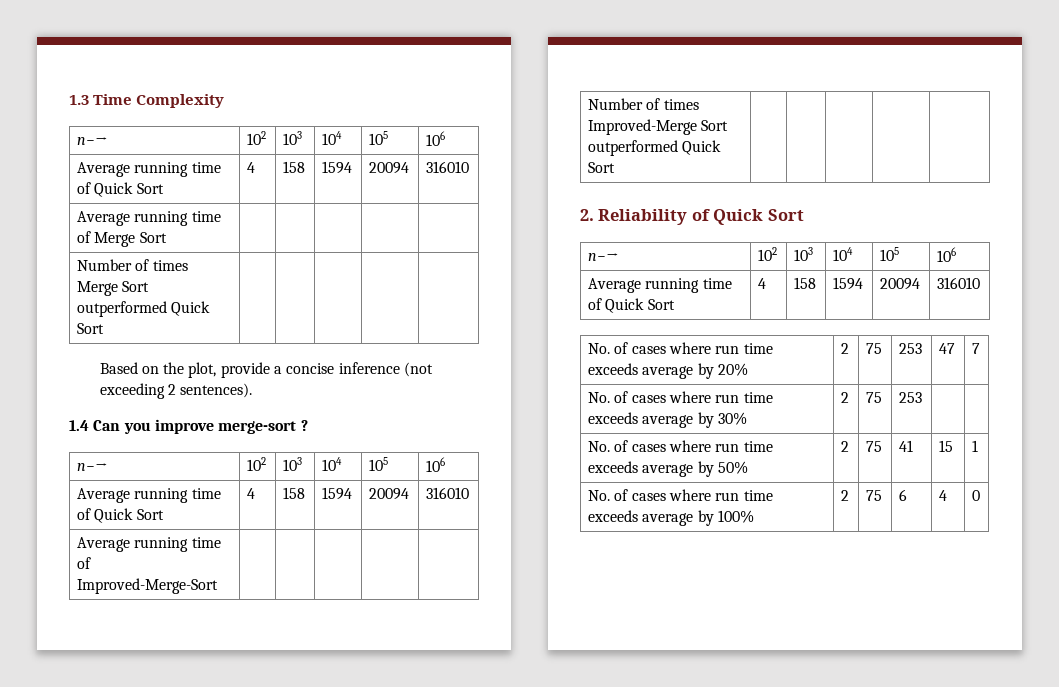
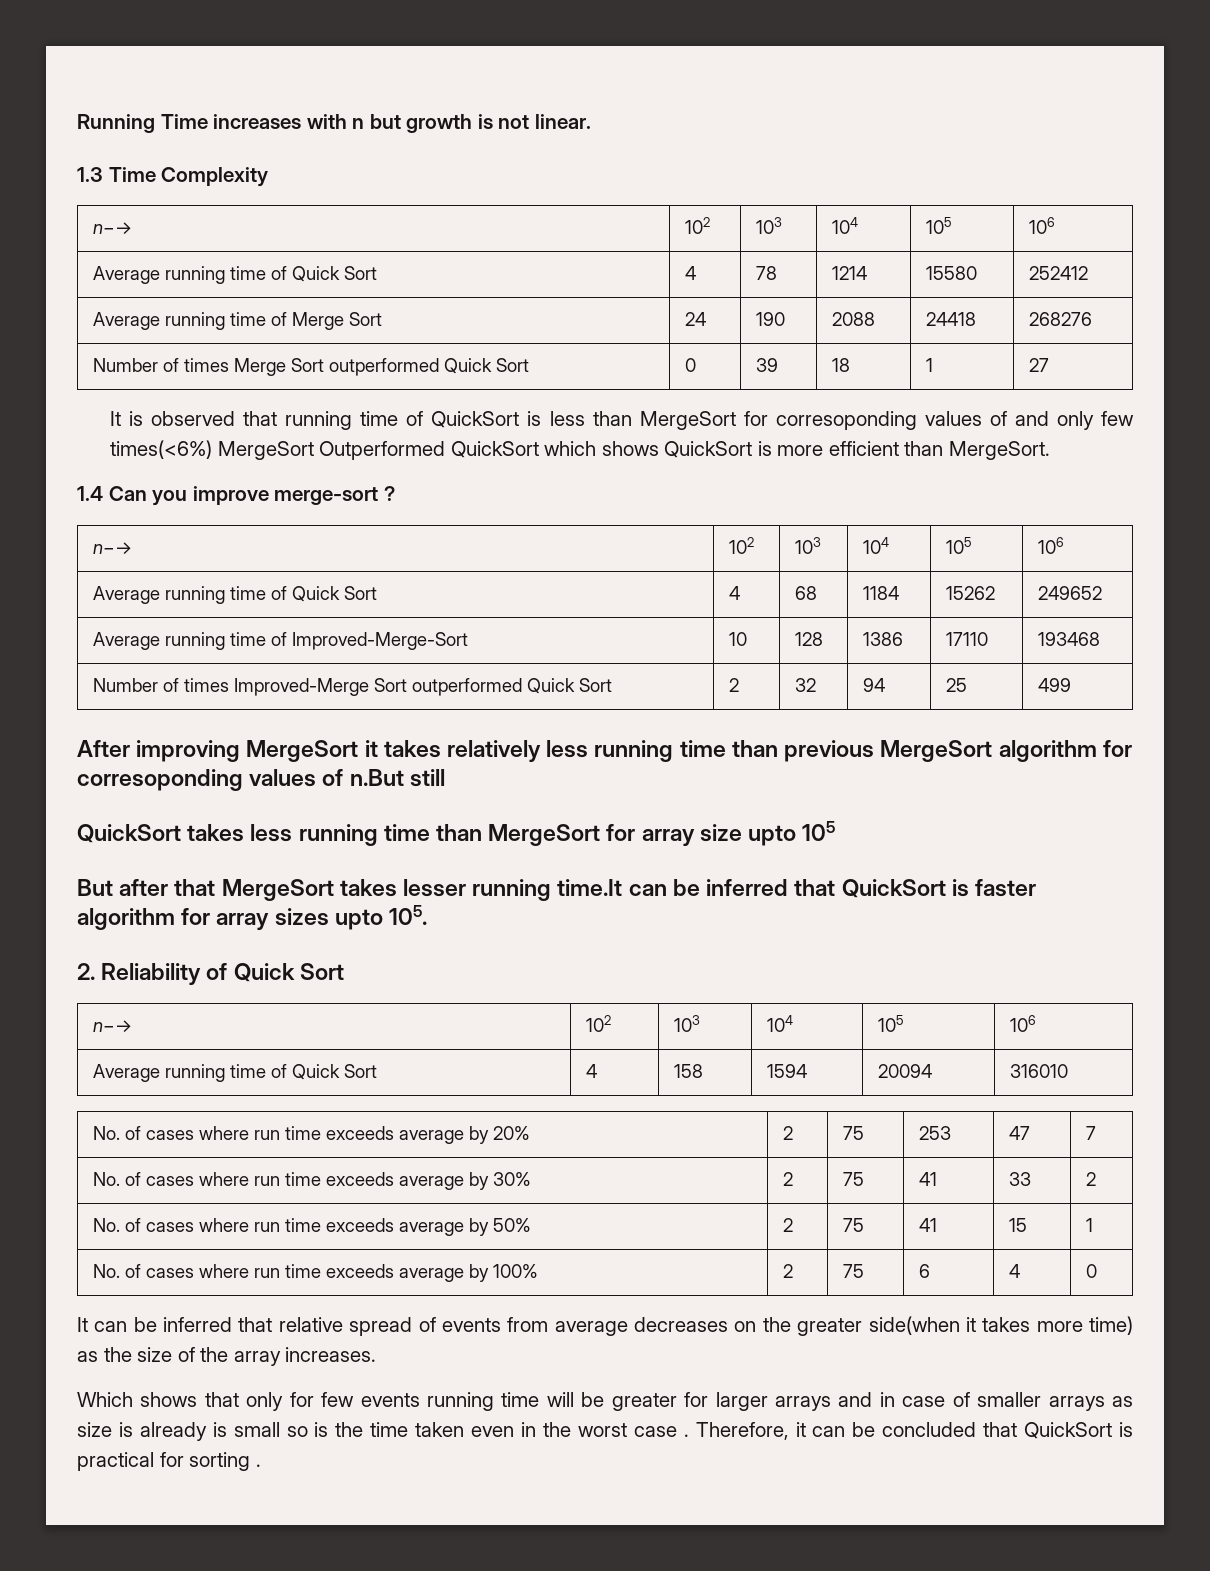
(69, 100) none -> [77,114,591,133] Running Time increases with n but growth is not linear. //
[282,161,305,173] [321,161,352,174] [368,162,409,174] [425,161,469,173] 158 | 1594 | 20094 | 316010 -> [755,266,777,280] [831,266,867,280] [925,266,977,280] [1028,266,1088,280] 78 | 1214 | 15580 | 252412
(167, 237) | | | | -> [684,312,706,326] [755,312,785,326] [831,312,875,326] [925,312,976,326] [1028,312,1092,326] 24 | 190 | 2088 | 24418 | 268276
[99,362,434,378] [99,383,253,399] | | | | // Based on the plot, provide a concise inference (not exceeding 2 sentences). -> [684,358,696,372] [755,358,778,372] [831,358,850,372] [925,358,933,372] [1028,358,1049,372] [110,411,1134,430] [110,440,1050,460] 0 | 39 | 18 | 1 | 27 // It is observed that running time of QuickSort is less than MergeSort for corresoponding values of and only few times(<6%) MergeSort Outperformed QuickSort which shows QuickSort is more efficient than MergeSort.
[282,487,305,499] [321,487,352,500] [368,488,409,500] [425,487,469,499] 158 | 1594 | 20094 | 316010 -> [794,586,817,600] [862,586,899,600] [945,586,995,600] [1037,586,1102,600] 68 | 1184 | 15262 | 249652
(218, 586) | | | | -> [728,632,747,646] [794,632,823,646] [862,632,903,646] [945,632,988,646] [1037,632,1100,646] 10 | 128 | 1386 | 17110 | 193468
(615, 167) | | | | -> [728,678,739,692] [794,678,816,692] [862,678,885,692] [945,678,967,692] [1037,678,1071,692] [77,740,1132,762] [77,769,445,791] [77,821,836,846] [77,879,1036,901] [77,905,428,930] 2 | 32 | 94 | 25 | 499 // After improving MergeSort it takes relatively less running time than previous MergeSort algorithm for corresoponding values of n.But still // QuickSort takes less running time than MergeSort for array size upto 105 // But after that MergeSort takes lesser running time.It can be inferred that QuickSort is faster algorithm for array sizes upto 105.
[898,392,922,403] 253 | | -> [918,1172,937,1186] [1008,1172,1031,1186] [1085,1172,1096,1186] 41 | 33 | 2
(980, 495) none -> [77,1316,1133,1336] [77,1347,377,1366] [77,1392,1134,1411] [77,1422,1133,1441] [77,1452,261,1471] // It can be inferred that relative spread of events from average decreases on the greater side(when it takes more time) as the size of the array increases. // Which shows that only for few events running time will be greater for larger arrays and in case of smaller arrays as size is already is small so is the time taken even in the worst case . Therefore, it can be concluded that QuickSort is practical for sorting .

